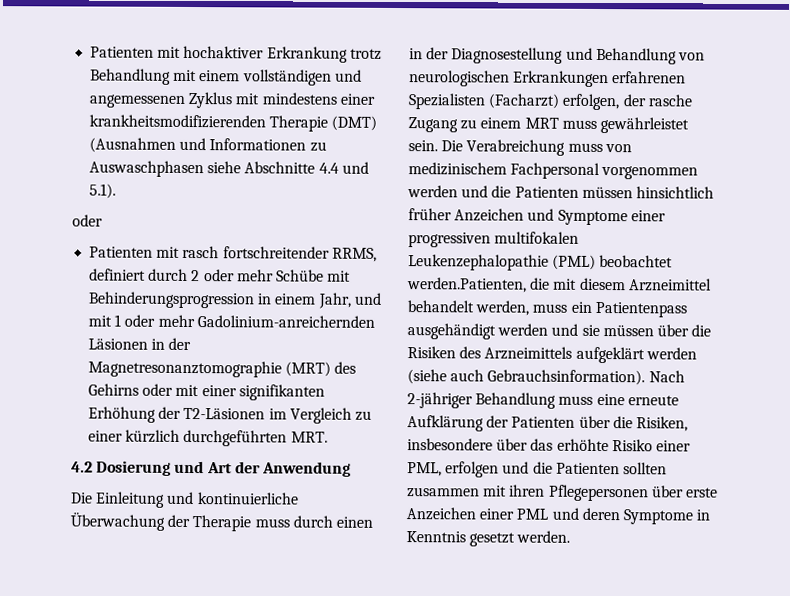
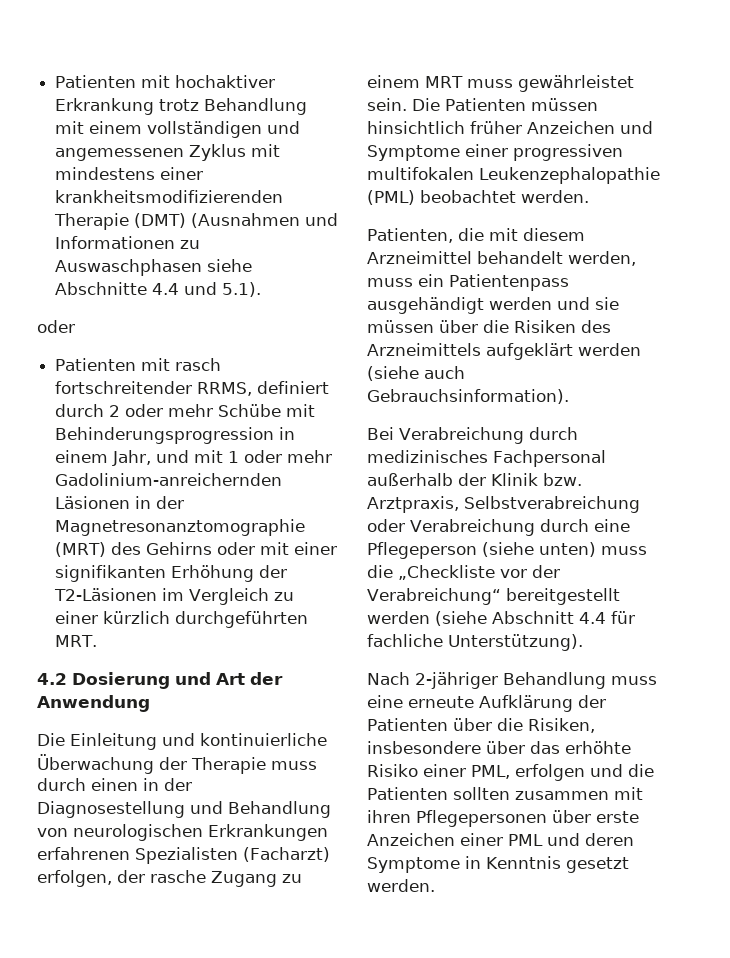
[466,139,632,156] [408,162,699,180] [407,185,512,198] Verabreichung muss von medizinischem Fachpersonal vorgenommen werden und die -> (440, 104) none
[407,277,527,293] werden.Patienten, -> [521,190,589,203] [367,228,453,243] werden. // Patienten,
(646, 377) none -> [367,427,578,444] [367,450,606,467] [367,473,582,486] [367,496,640,513] [367,519,630,536] [367,542,647,559] [367,565,560,580] [367,588,620,605] [367,611,635,626] [367,634,583,651] // Bei Verabreichung durch medizinisches Fachpersonal außerhalb der Klinik bzw. Arztpraxis, Selbstverabreichung oder Verabreichung durch eine Pflegeperson (siehe unten) muss die „Checkliste vor der Verabreichung“ bereitgestellt werden (siehe Abschnitt 4.4 für fachliche Unterstützung). //

